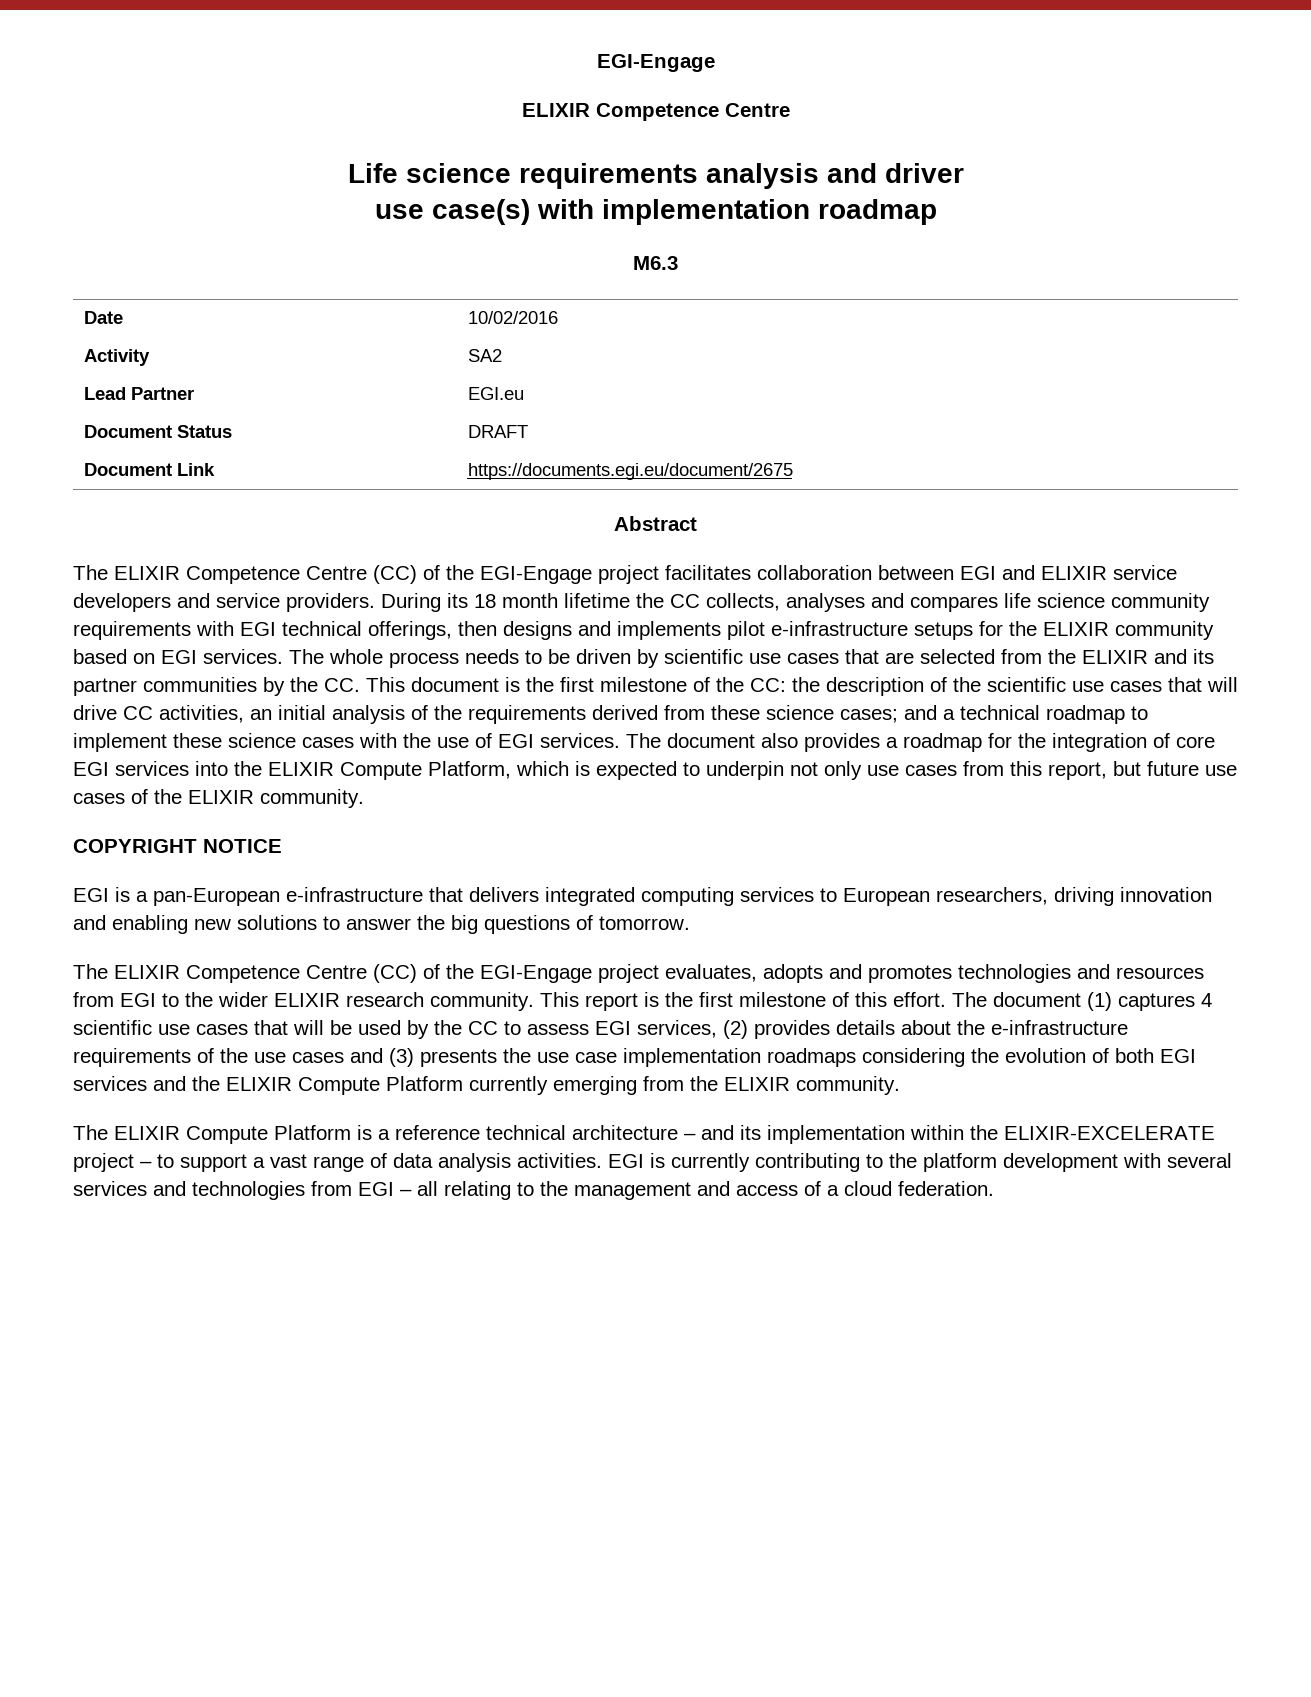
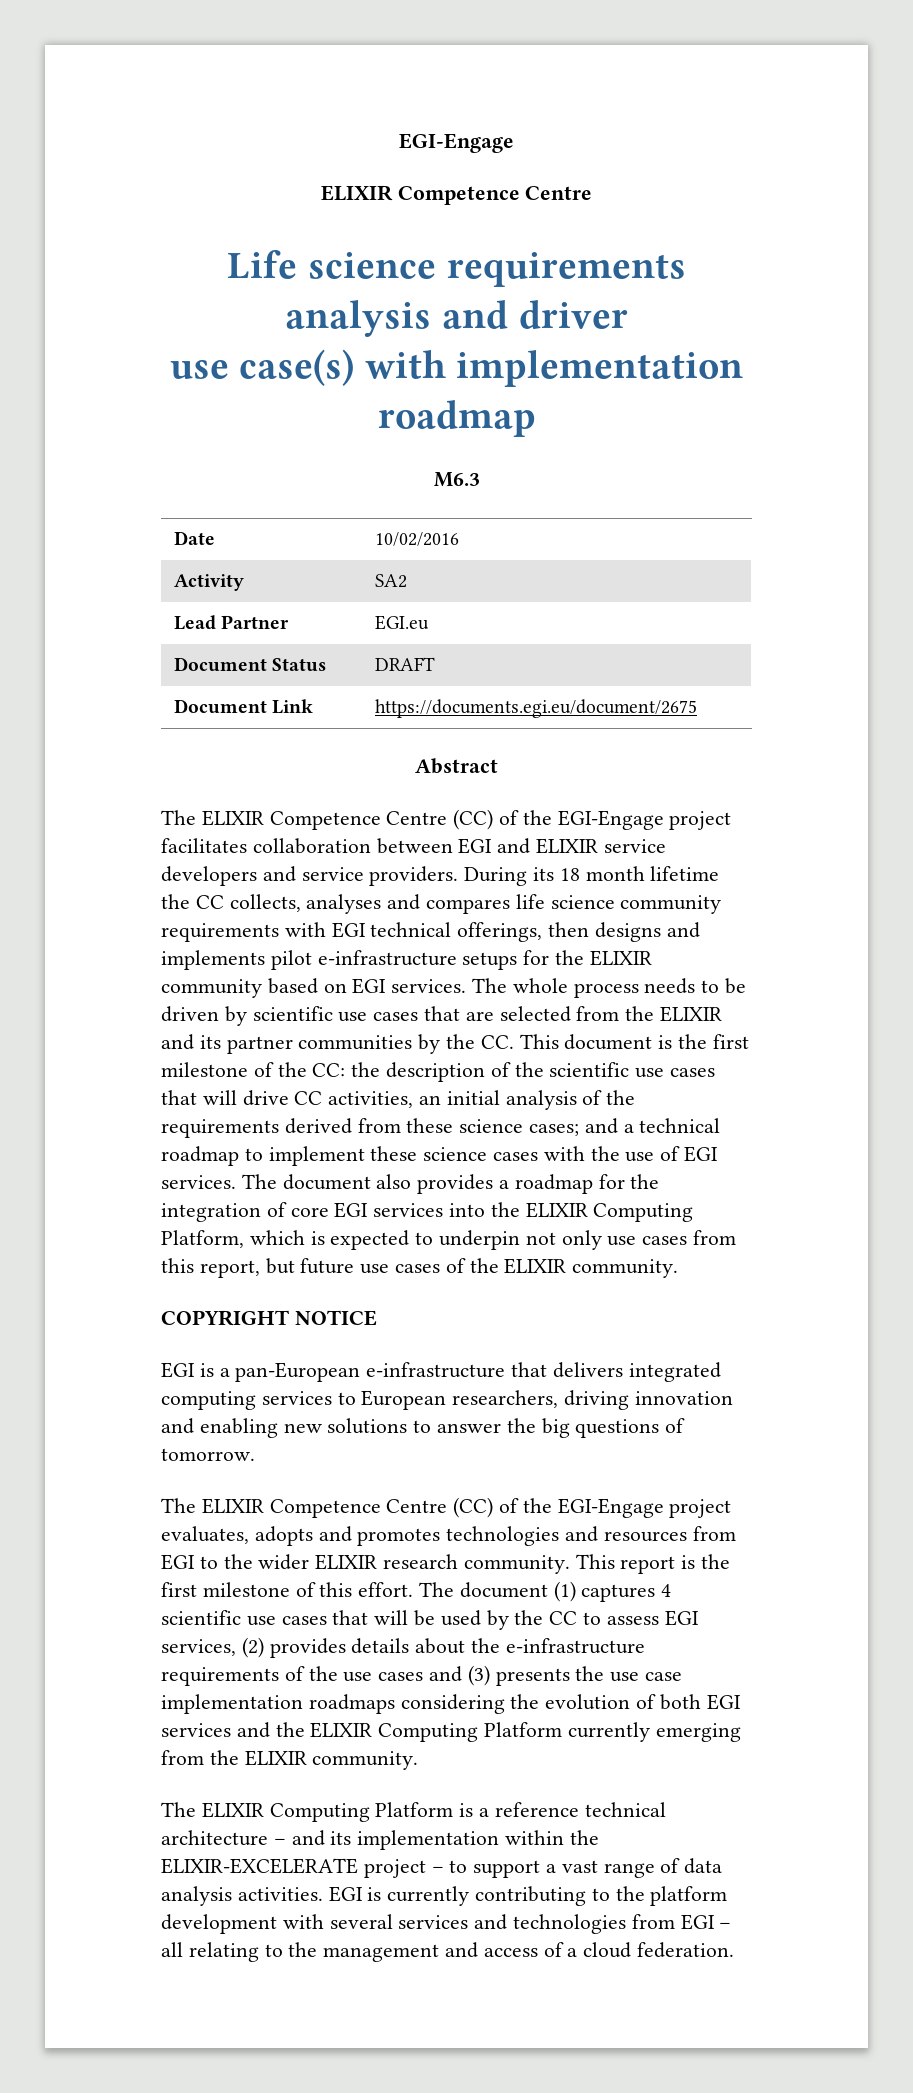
[340,762,422,780] Compute -> [593,1203,694,1222] Computing
[298,1077,380,1095] Compute -> [378,1723,479,1742] Computing
[186,1126,268,1144] Compute -> [269,1803,370,1822] Computing

